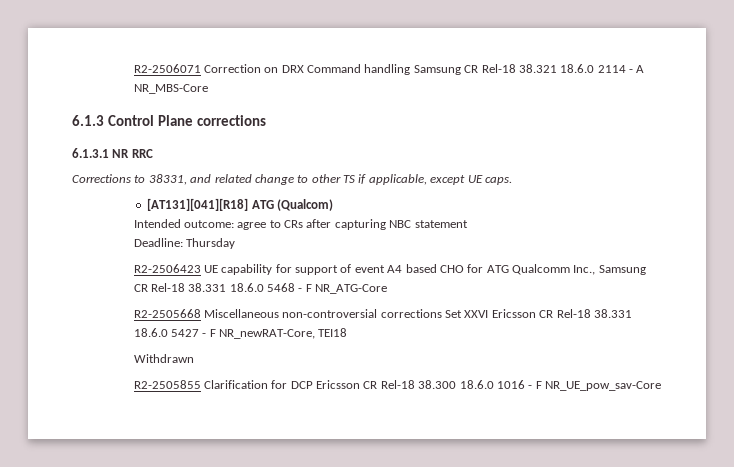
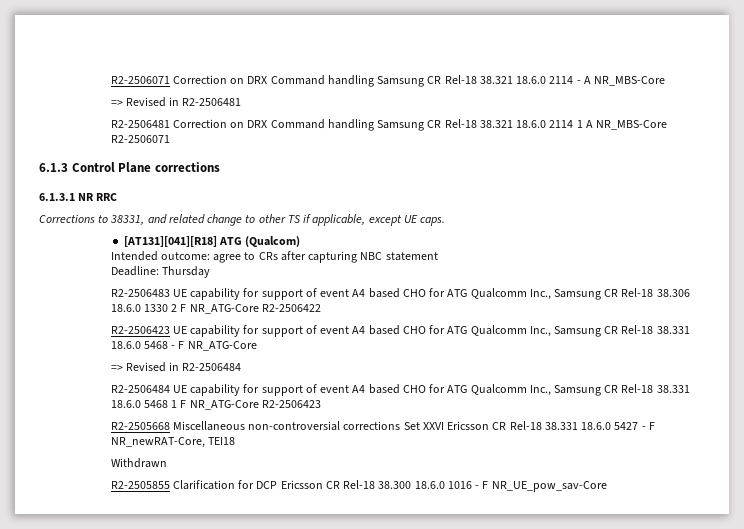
(208, 89) none -> [110,97,242,107] [110,119,667,131] [110,135,170,143] // => Revised in R2-2506481 // R2-2506481 Correction on DRX Command handling Samsung CR Rel-18 38.321 18.6.0 2114 1 A NR_MBS-Core R2-2506071
(235, 243) none -> [110,288,690,300] [110,304,321,314] // R2-2506483 UE capability for support of event A4 based CHO for ATG Qualcomm Inc., Samsung CR Rel-18 38.306 18.6.0 1330 2 F NR_ATG-Core R2-2506422
(388, 289) none -> [110,362,242,372] [110,384,690,396] [110,400,321,410] // => Revised in R2-2506484 // R2-2506484 UE capability for support of event A4 based CHO for ATG Qualcomm Inc., Samsung CR Rel-18 38.331 18.6.0 5468 1 F NR_ATG-Core R2-2506423

